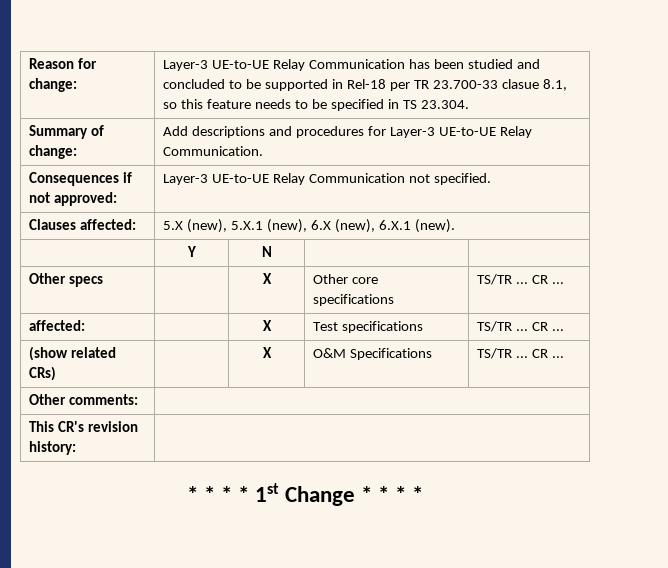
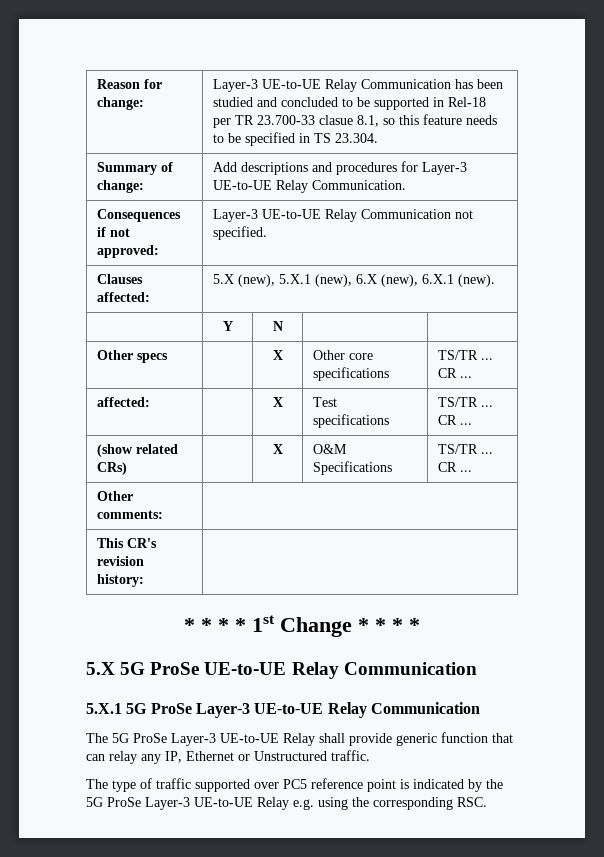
(424, 494) none -> [86,662,477,679] [86,702,480,718] [86,732,513,746] [86,750,370,764] [86,778,503,792] [86,797,487,810] // 5.X 5G ProSe UE-to-UE Relay Communication // 5.X.1 5G ProSe Layer-3 UE-to-UE Relay Communication // The 5G ProSe Layer-3 UE-to-UE Relay shall provide generic function that can relay any IP, Ethernet or Unstructured traffic. // The type of traffic supported over PC5 reference point is indicated by the 5G ProSe Layer-3 UE-to-UE Relay e.g. using the corresponding RSC.

